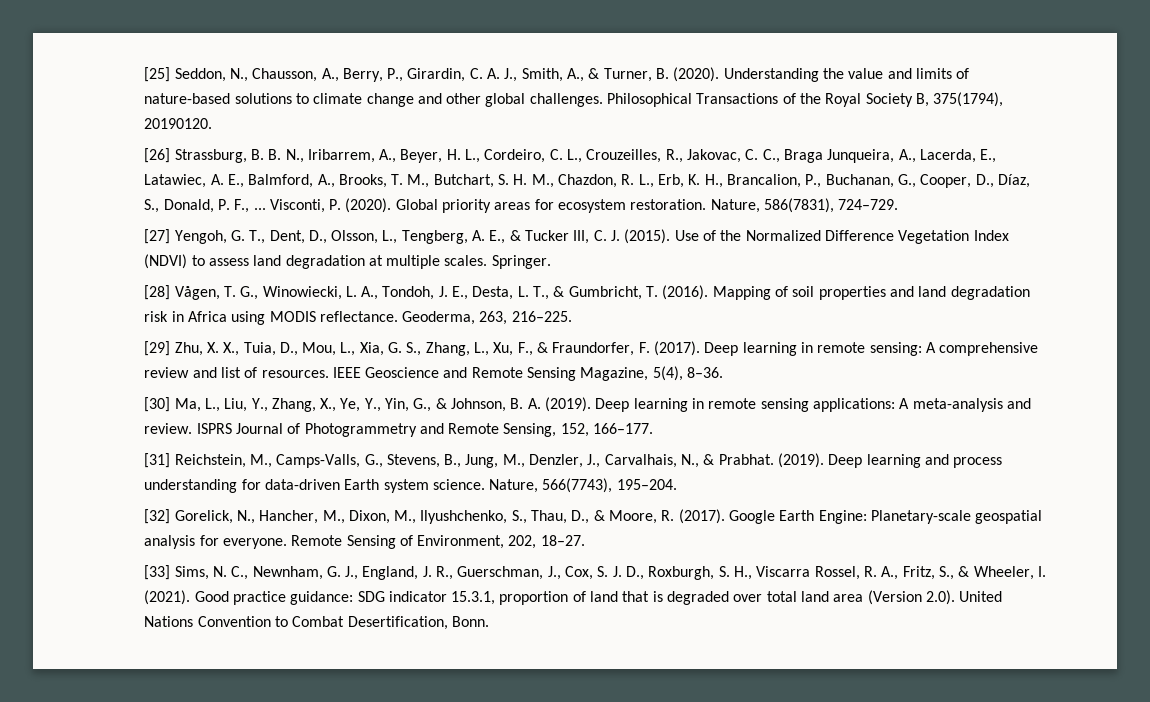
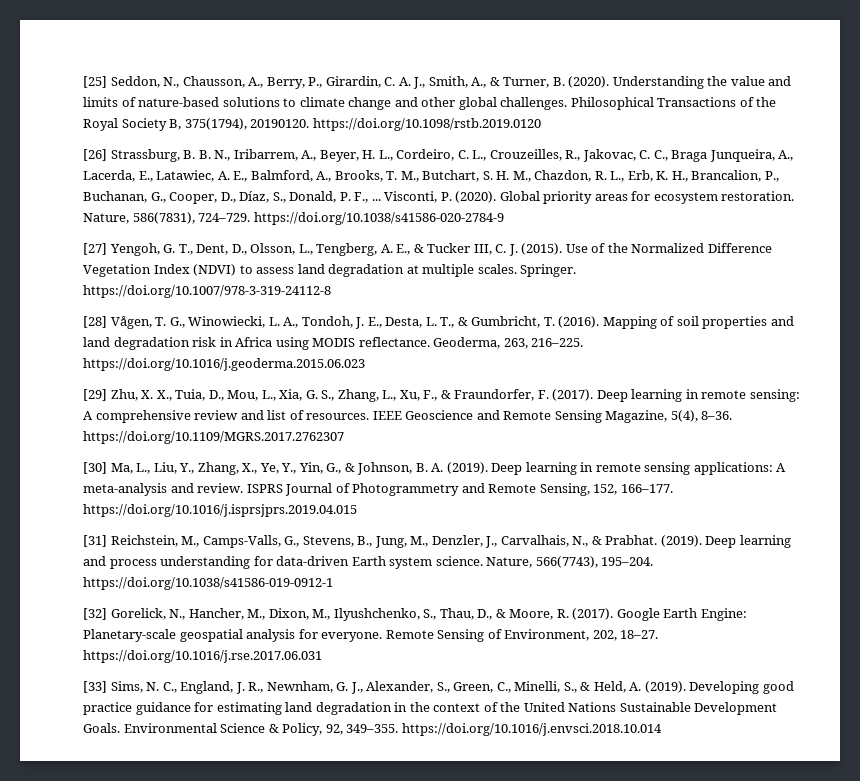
(213, 123) none -> [312,118,541,131] https://doi.org/10.1098/rstb.2019.0120
(899, 204) none -> [253,212,504,225] https://doi.org/10.1038/s41586-020-2784-9
(551, 262) none -> [83,285,332,298] https://doi.org/10.1007/978-3-319-24112-8
(572, 316) none -> [83,358,366,371] https://doi.org/10.1016/j.geoderma.2015.06.023
(724, 372) none -> [83,431,345,444] https://doi.org/10.1109/MGRS.2017.2762307
(654, 428) none -> [83,504,358,517] https://doi.org/10.1016/j.isprsjprs.2019.04.015
(677, 484) none -> [83,577,334,590] https://doi.org/10.1038/s41586-019-0912-1
(585, 540) none -> [83,650,323,663] https://doi.org/10.1016/j.rse.2017.06.031
[252,566,1046,580] [144,590,1003,605] [144,616,489,630] Newnham, G. J., England, J. R., Guerschman, J., Cox, S. J. D., Roxburgh, S. H., Viscarra Rossel, R. A., Fritz, S., & Wheeler, I. (2021). Good practice guidance: SDG indicator 15.3.1, proportion of land that is degraded over total land area (Version 2.0). United Nations Convention to Combat Desertification, Bonn. -> [180,681,794,694] [83,702,778,715] [83,723,662,736] England, J. R., Newnham, G. J., Alexander, S., Green, C., Minelli, S., & Held, A. (2019). Developing good practice guidance for estimating land degradation in the context of the United Nations Sustainable Development Goals. Environmental Science & Policy, 92, 349–355. https://doi.org/10.1016/j.envsci.2018.10.014

